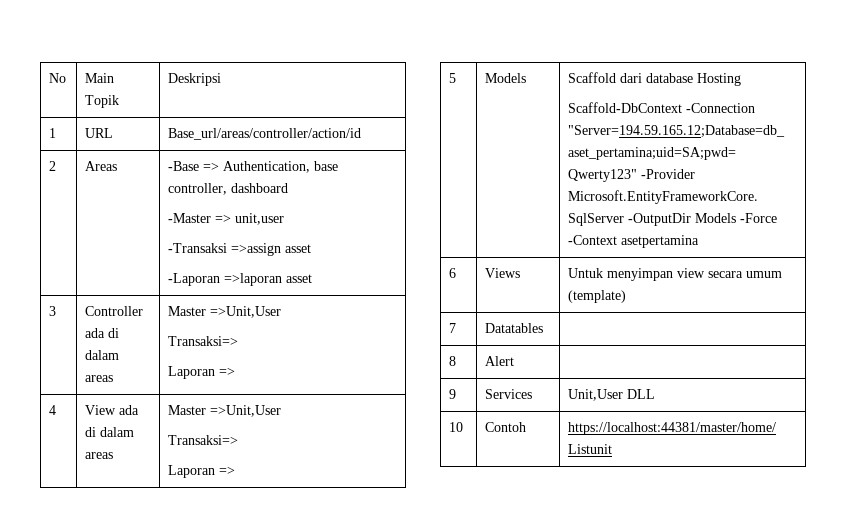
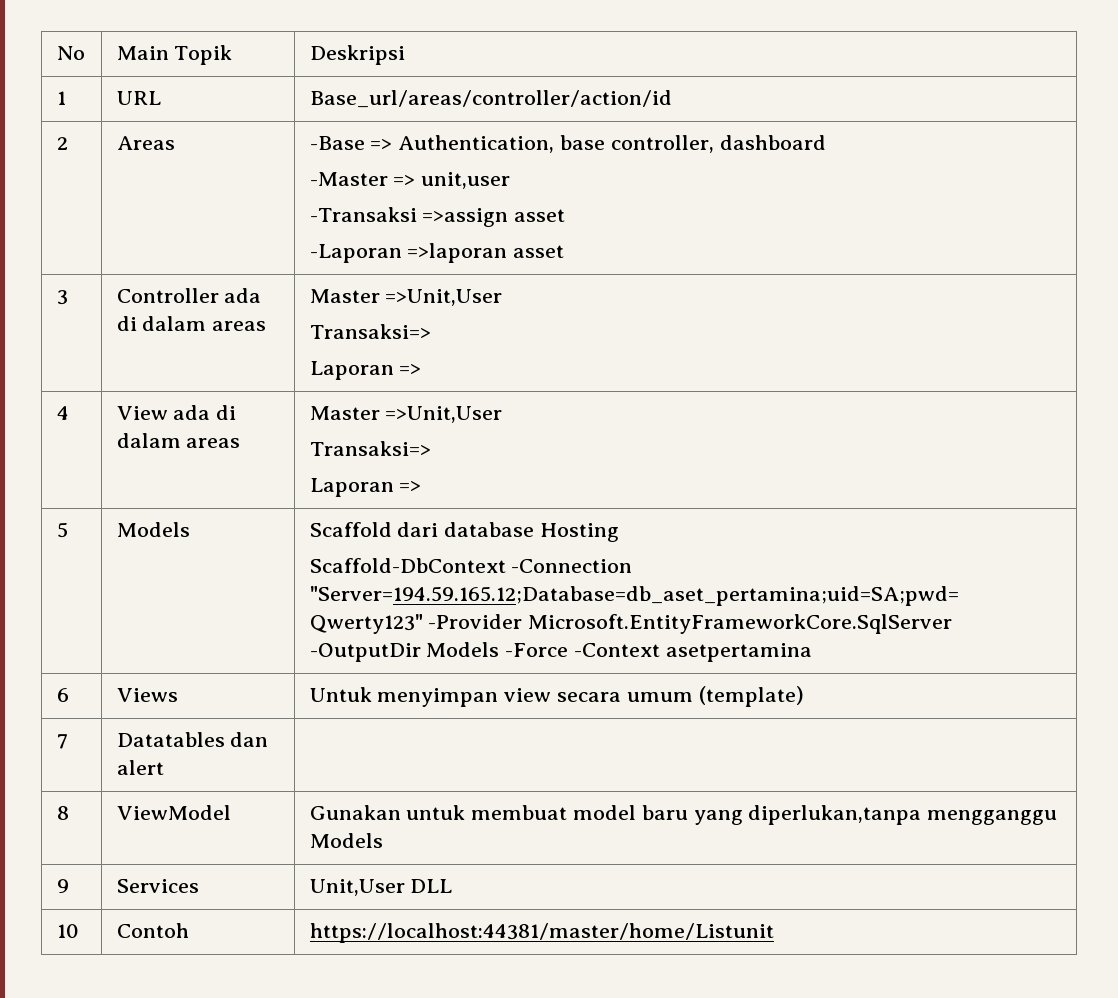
(544, 328) none -> [230,732,269,747] [116,760,164,775] dan alert
[485,356,515,366] Alert | -> [116,805,231,820] [309,805,1058,825] [309,833,383,848] ViewModel | Gunakan untuk membuat model baru yang diperlukan,tanpa mengganggu Models

